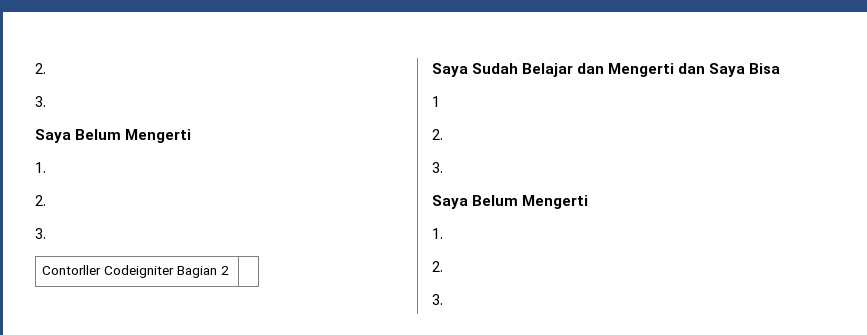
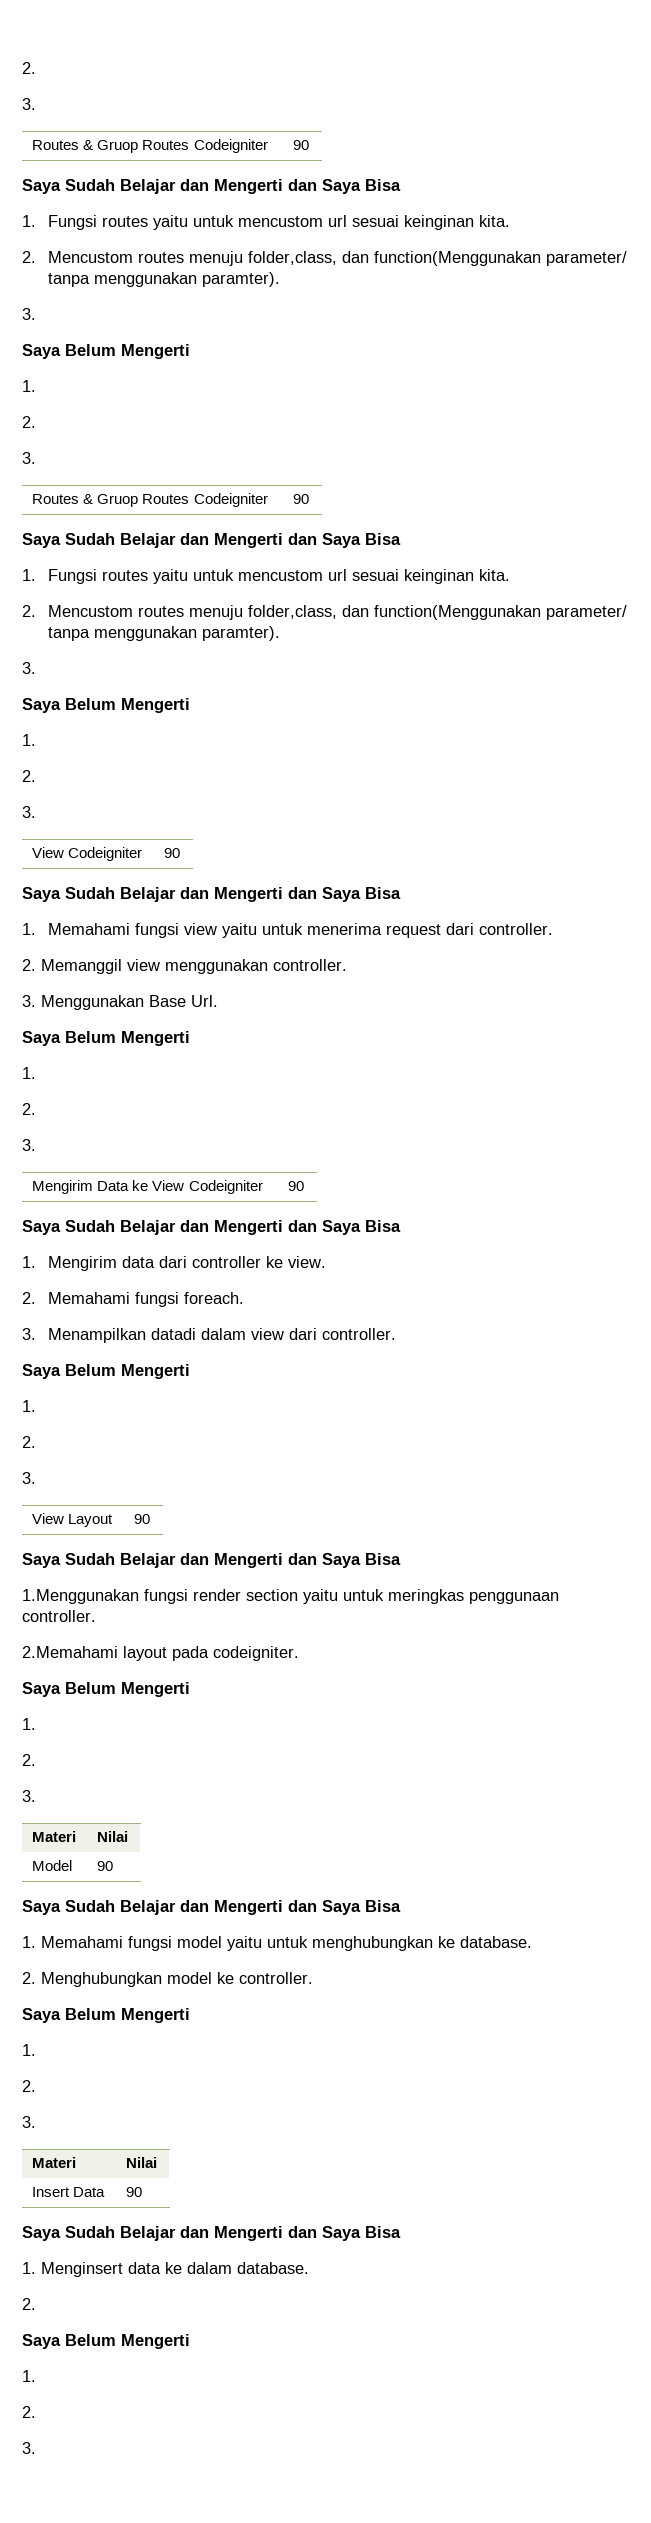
[35,63,46,74] [35,96,46,107] [35,129,192,143] [35,162,46,173] [35,195,46,206] [35,228,46,239] [41,265,229,278] [432,63,781,77] [432,96,440,107] [432,129,443,140] [432,162,443,173] [432,195,589,209] [432,228,443,239] [432,261,443,272] [432,294,443,305] 2. // 3. // Saya Belum Mengerti // 1. // 2. // 3. // Contorller Codeigniter Bagian 2 | // Saya Sudah Belajar dan Mengerti dan Saya Bisa // 1 // 2. // 3. // Saya Belum Mengerti // 1. // 2. // 3. -> [22,62,36,74] [22,98,36,110] [32,139,268,153] [293,140,310,150] [22,179,401,194] [22,215,510,230] [22,251,627,266] [47,272,280,287] [22,308,36,320] [22,344,190,359] [22,380,36,392] [22,416,36,428] [22,452,36,464] [32,493,268,507] [293,494,310,504] [22,533,401,548] [22,569,510,584] [22,605,627,620] [47,626,280,641] [22,662,36,674] [22,698,190,713] [22,734,36,746] [22,770,36,782] [22,806,36,818] [32,847,143,861] [164,848,181,858] [22,887,401,902] [22,923,553,938] [22,959,347,974] [22,995,218,1010] [22,1031,190,1046] [22,1067,36,1079] [22,1103,36,1115] [22,1139,36,1151] [32,1180,263,1194] [288,1181,305,1191] [22,1220,401,1235] [22,1256,326,1271] [22,1292,244,1307] [22,1328,396,1343] [22,1364,190,1379] [22,1400,36,1412] [22,1436,36,1448] [22,1472,36,1484] [32,1513,114,1527] [134,1514,151,1524] [22,1553,401,1568] [22,1589,559,1604] [22,1610,96,1622] [22,1646,299,1661] [22,1682,190,1697] [22,1718,36,1730] [22,1754,36,1766] [22,1790,36,1802] [32,1831,77,1842] [97,1831,129,1842] [32,1860,73,1871] [97,1861,114,1871] [22,1900,401,1915] [22,1936,532,1951] [22,1972,313,1987] [22,2008,190,2023] [22,2044,36,2056] [22,2080,36,2092] [22,2116,36,2128] [32,2157,77,2168] [126,2157,158,2168] [32,2187,106,2197] [126,2187,143,2197] [22,2226,401,2241] [22,2262,309,2277] [22,2298,36,2310] [22,2334,190,2349] [22,2370,36,2382] [22,2406,36,2418] [22,2442,36,2454] 2. // 3. // Routes & Gruop Routes Codeigniter | 90 // Saya Sudah Belajar dan Mengerti dan Saya Bisa // 1. Fungsi routes yaitu untuk mencustom url sesuai keinginan kita. // 2. Mencustom routes menuju folder,class, dan function(Menggunakan parameter/ tanpa menggunakan paramter). // 3. // Saya Belum Mengerti // 1. // 2. // 3. // Routes & Gruop Routes Codeigniter | 90 // Saya Sudah Belajar dan Mengerti dan Saya Bisa // 1. Fungsi routes yaitu untuk mencustom url sesuai keinginan kita. // 2. Mencustom routes menuju folder,class, dan function(Menggunakan parameter/ tanpa menggunakan paramter). // 3. // Saya Belum Mengerti // 1. // 2. // 3. // View Codeigniter | 90 // Saya Sudah Belajar dan Mengerti dan Saya Bisa // 1. Memahami fungsi view yaitu untuk menerima request dari controller. // 2. Memanggil view menggunakan controller. // 3. Menggunakan Base Url. // Saya Belum Mengerti // 1. // 2. // 3. // Mengirim Data ke View Codeigniter | 90 // Saya Sudah Belajar dan Mengerti dan Saya Bisa // 1. Mengirim data dari controller ke view. // 2. Memahami fungsi foreach. // 3. Menampilkan datadi dalam view dari controller. // Saya Belum Mengerti // 1. // 2. // 3. // View Layout | 90 // Saya Sudah Belajar dan Mengerti dan Saya Bisa // 1.Menggunakan fungsi render section yaitu untuk meringkas penggunaan controller. // 2.Memahami layout pada codeigniter. // Saya Belum Mengerti // 1. // 2. // 3. // Materi | Nilai // Model | 90 // Saya Sudah Belajar dan Mengerti dan Saya Bisa // 1. Memahami fungsi model yaitu untuk menghubungkan ke database. // 2. Menghubungkan model ke controller. // Saya Belum Mengerti // 1. // 2. // 3. // Materi | Nilai // Insert Data | 90 // Saya Sudah Belajar dan Mengerti dan Saya Bisa // 1. Menginsert data ke dalam database. // 2. // Saya Belum Mengerti // 1. // 2. // 3.

